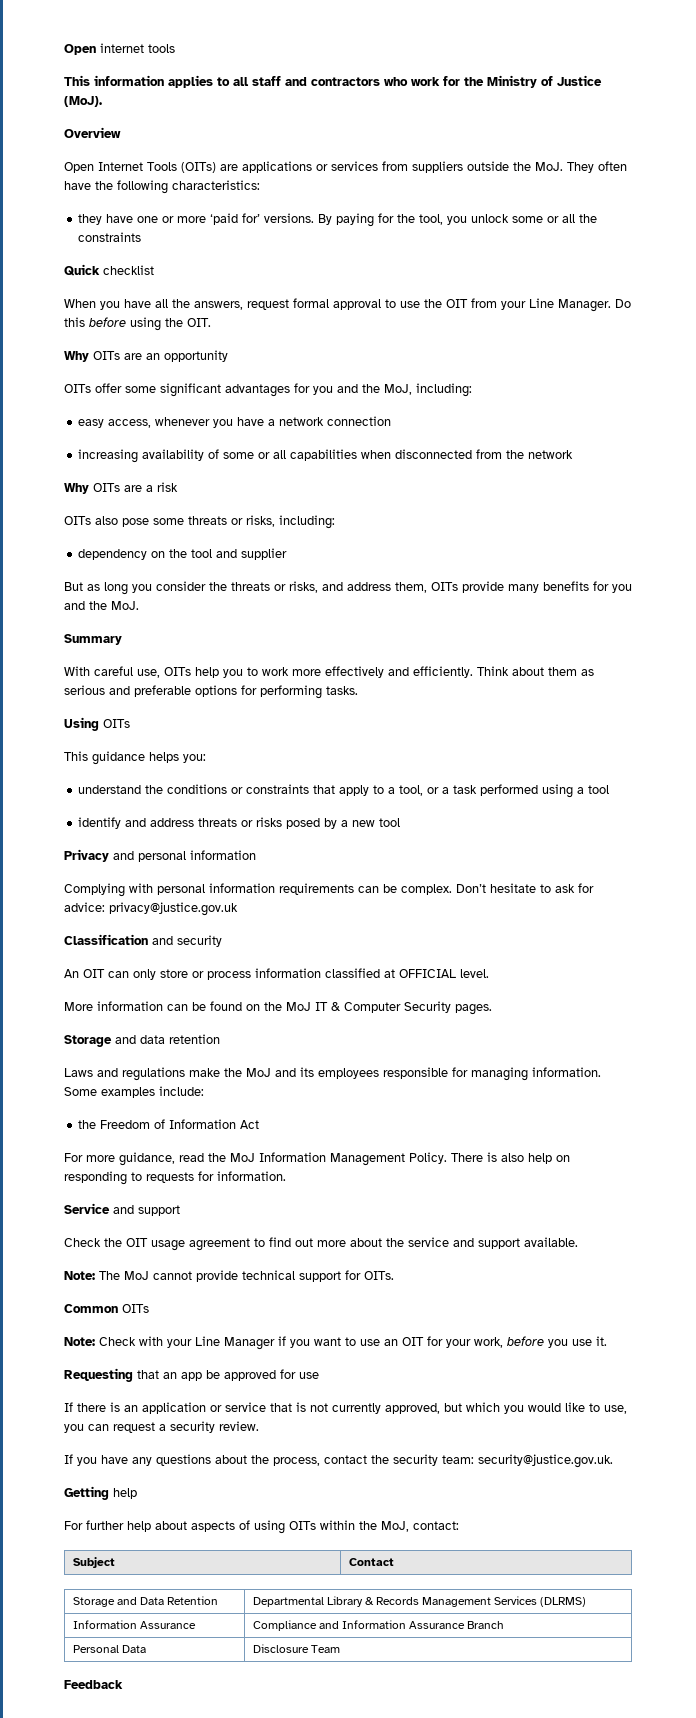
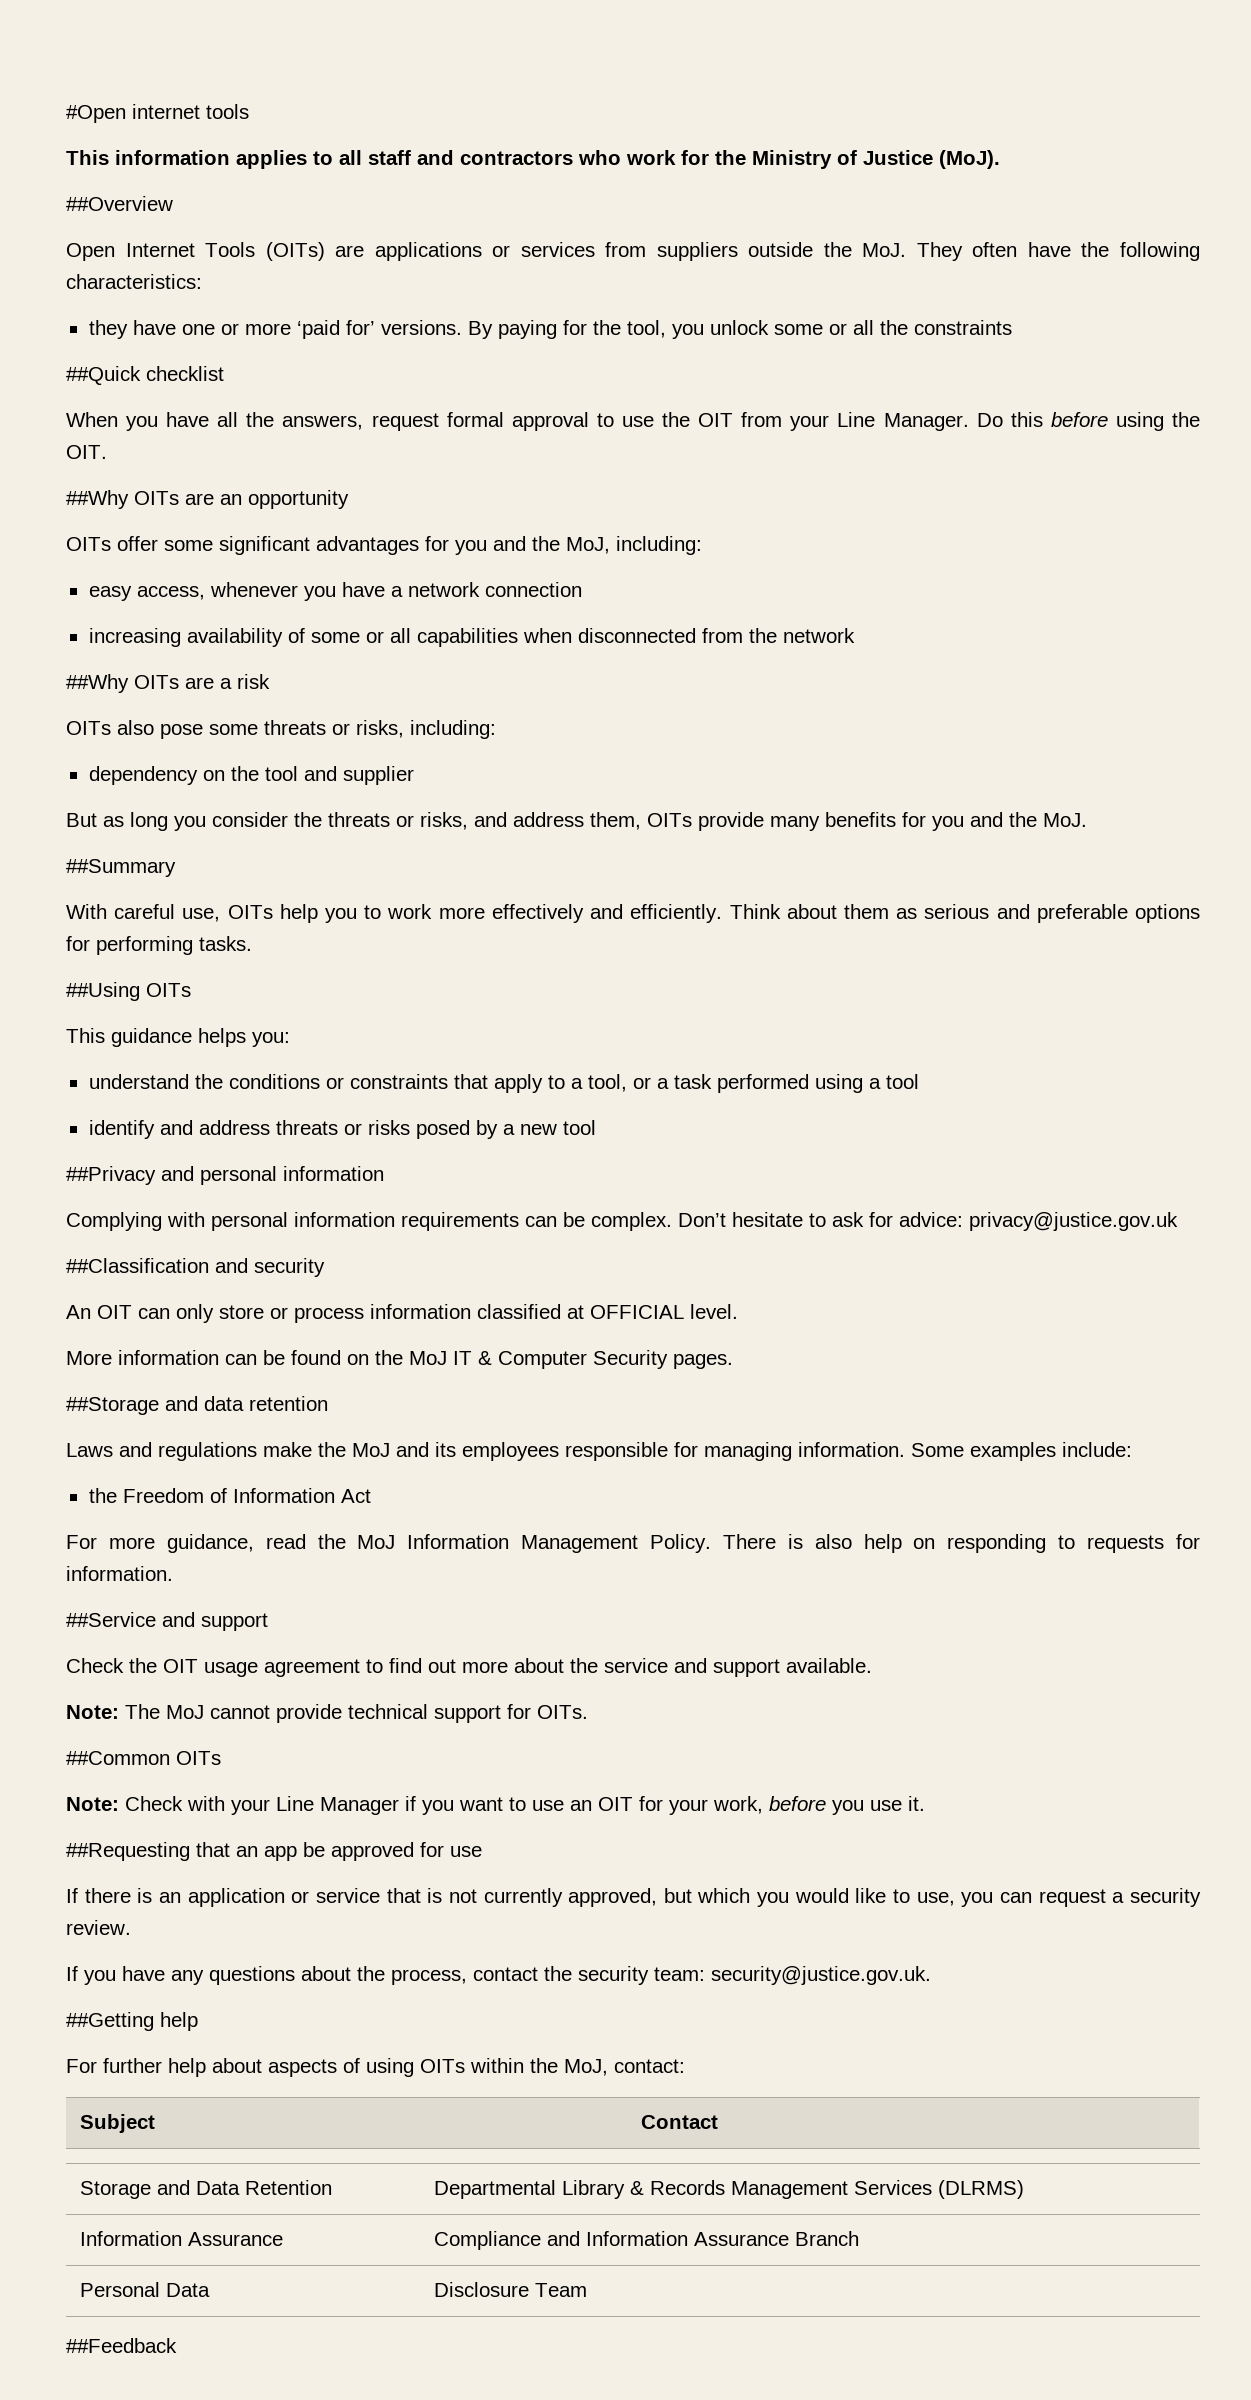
[64,44,96,55] Open -> [66,105,126,123] #Open
[64,127,121,138] Overview -> [66,196,173,211] ##Overview
[64,264,100,276] Quick -> [66,366,141,385] ##Quick
[64,351,89,362] Why -> [66,490,129,509] ##Why
[64,483,89,494] Why -> [66,674,129,693] ##Why
[64,634,122,645] Summary -> [66,859,176,877] ##Summary
[64,717,99,731] Using -> [66,982,140,1001] ##Using
[64,849,109,862] Privacy -> [66,1166,156,1185] ##Privacy
[64,934,148,945] Classification -> [66,1258,209,1273] ##Classification
[64,1035,112,1047] Storage -> [66,1397,159,1415] ##Storage
[64,1203,110,1214] Service -> [66,1612,156,1627] ##Service
[64,1304,118,1313] Common -> [66,1751,170,1765] ##Common
[64,1368,133,1382] Requesting -> [66,1842,190,1861] ##Requesting
[64,1486,109,1500] Getting -> [66,2012,154,2031] ##Getting
[64,1680,123,1689] Feedback -> [66,2338,177,2353] ##Feedback

